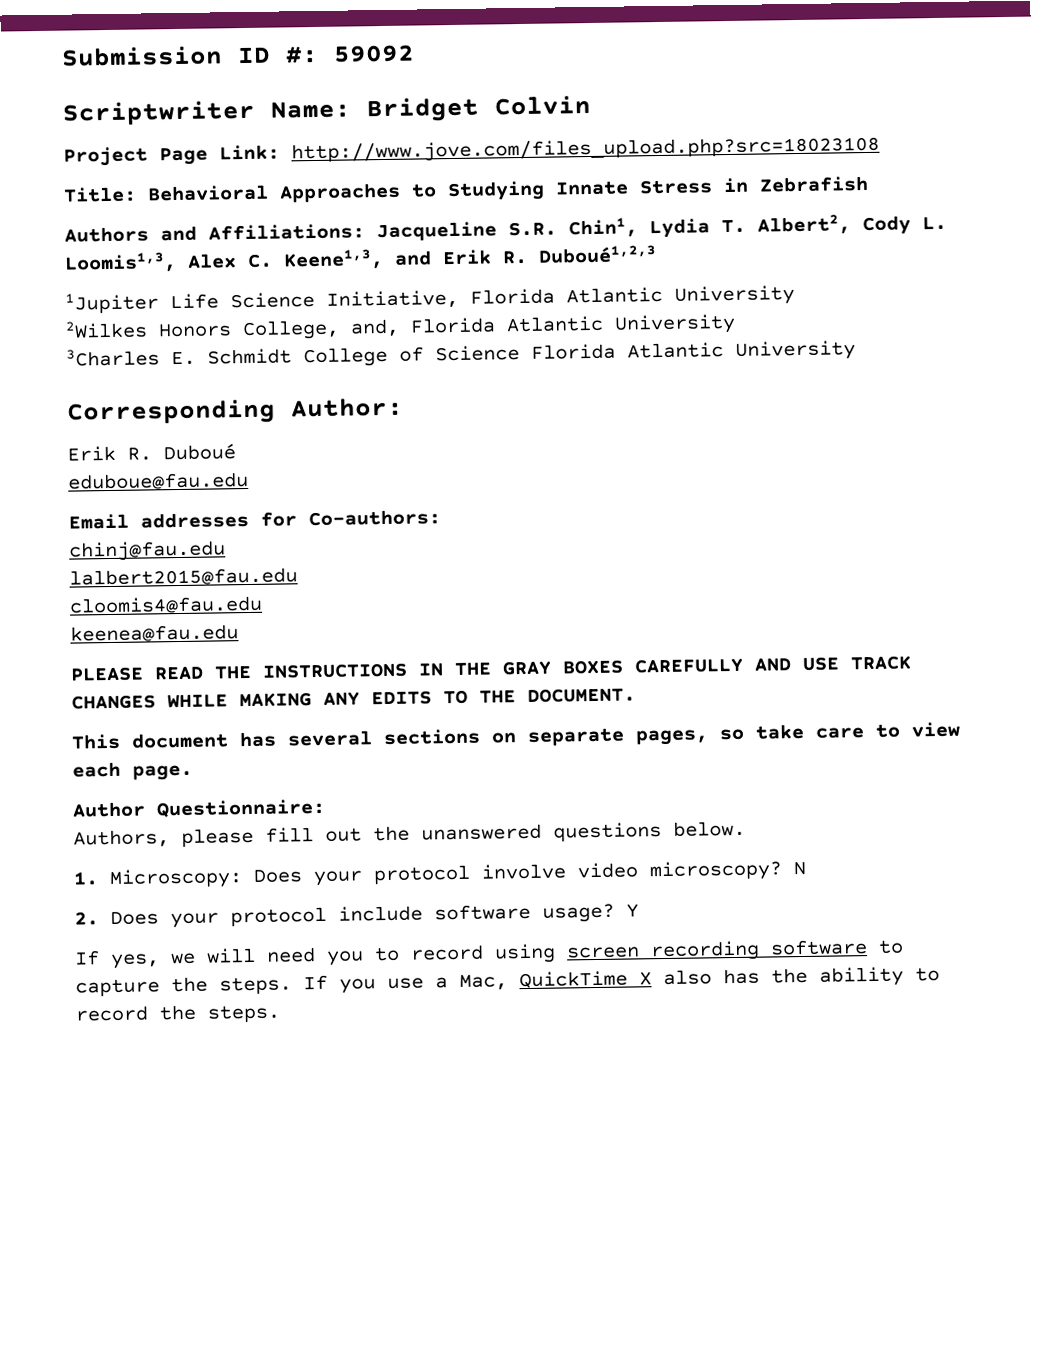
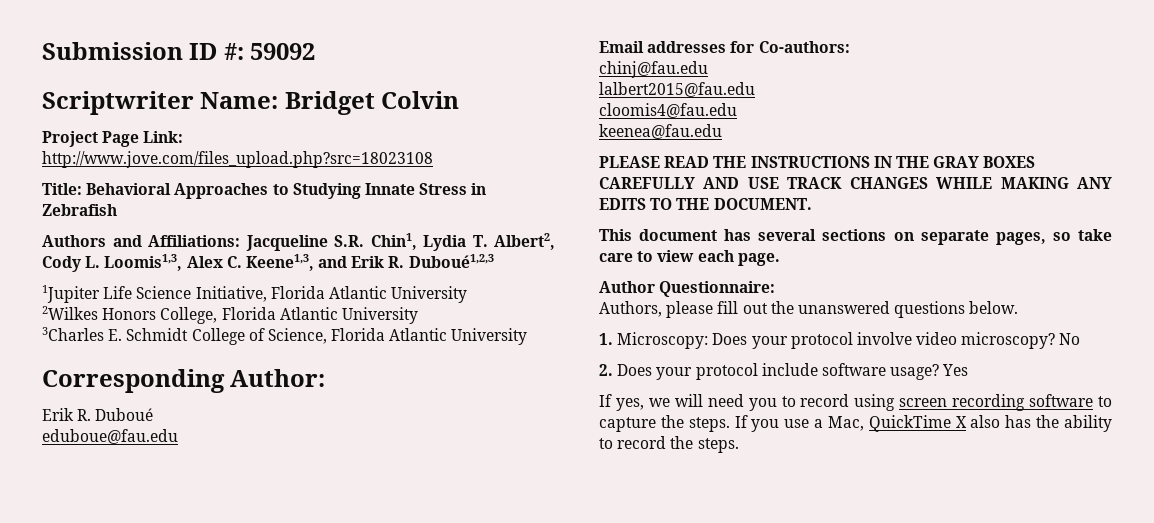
[350,318,400,337] and, -> (218, 315) none
[435,345,520,362] Science -> [267,328,327,344] Science,
[793,861,806,876] N -> [1059,333,1081,345] No
[626,903,639,918] Y -> [942,364,969,376] Yes

